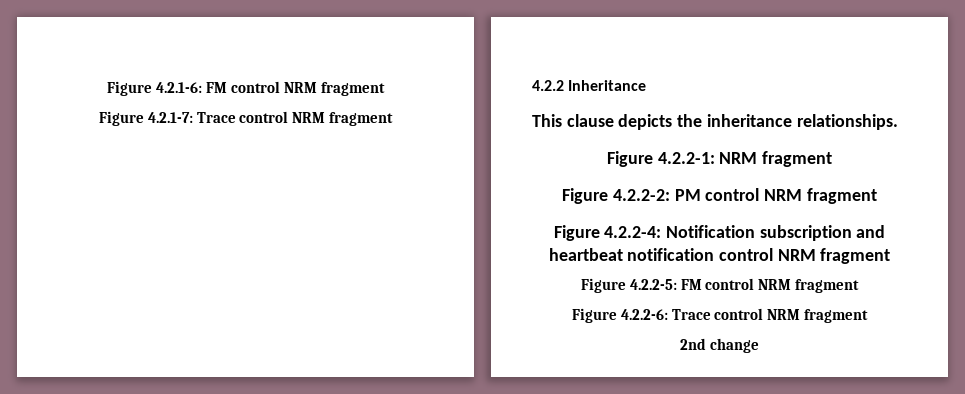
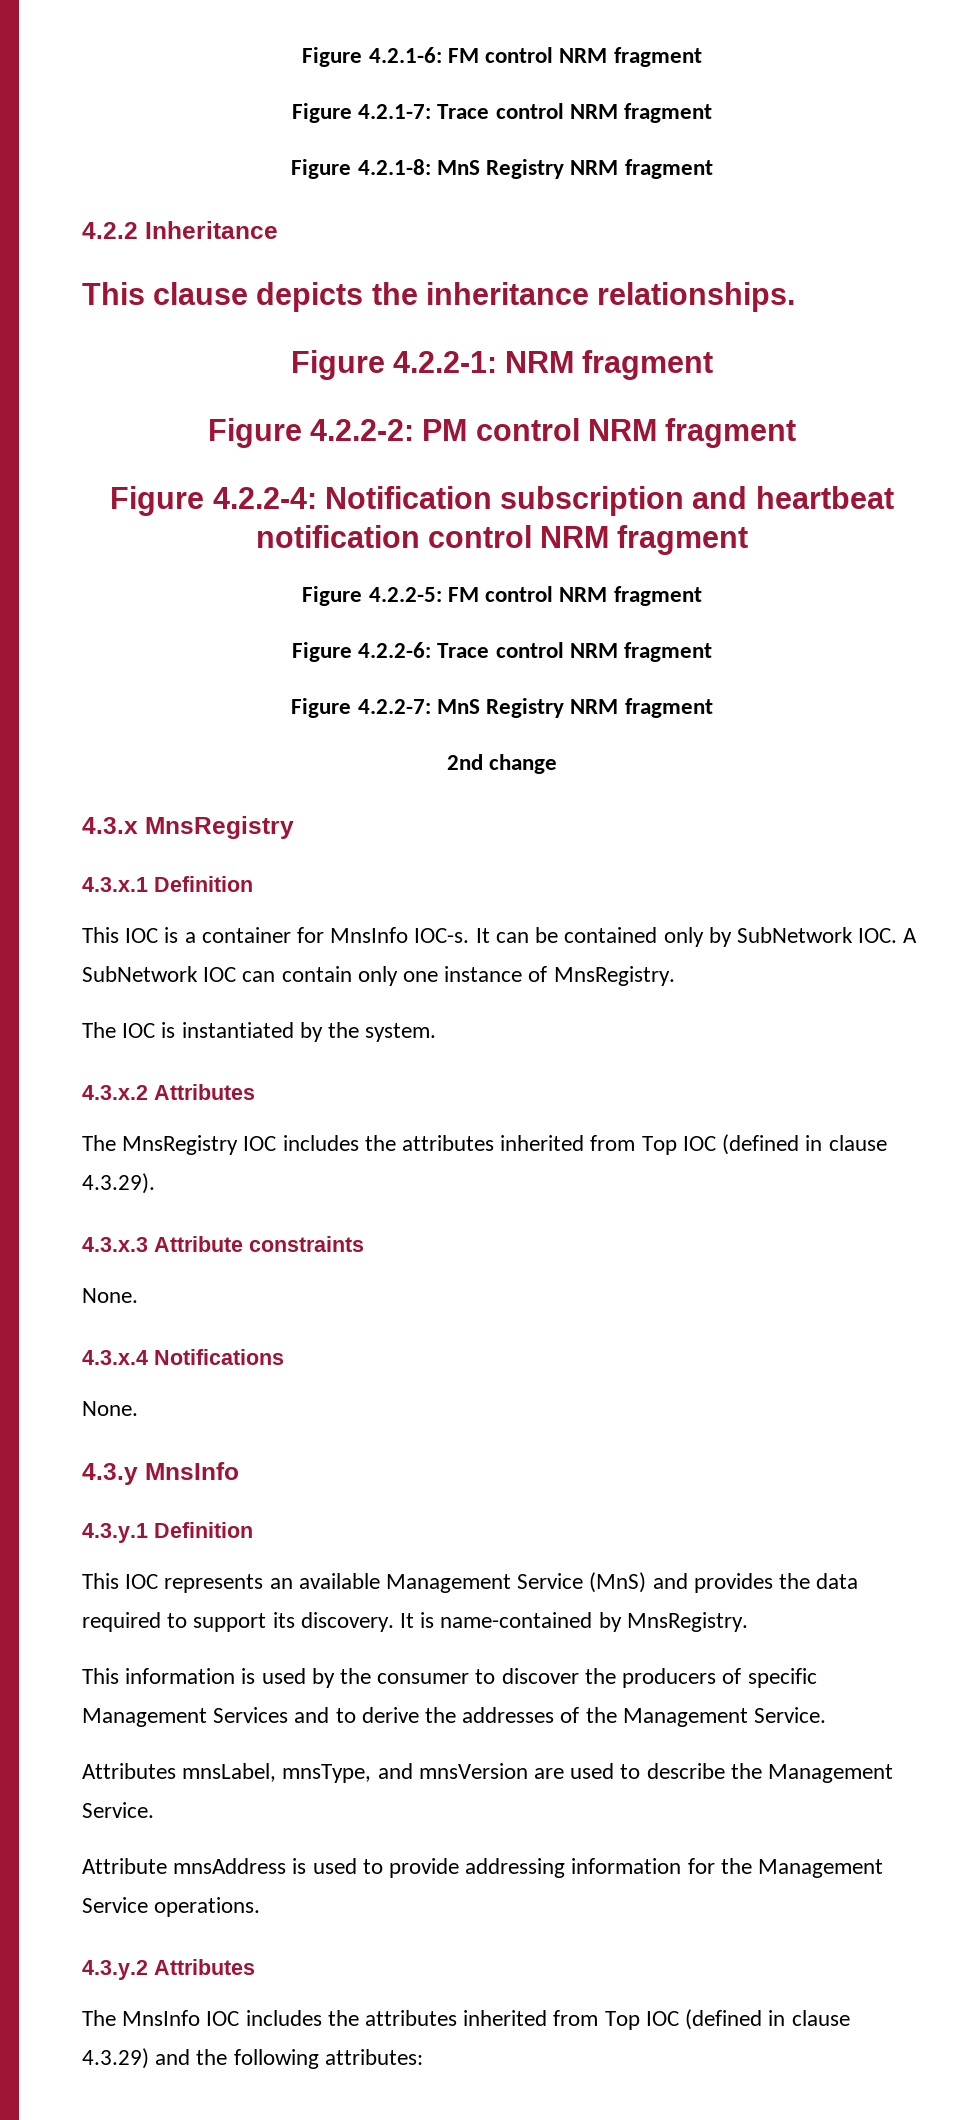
(394, 119) none -> [291,159,713,179] // Figure 4.2.1-8: MnS Registry NRM fragment
[680,338,759,353] 2nd change -> [291,698,713,718] [446,754,558,774] [82,816,294,839] [82,876,253,892] [82,927,918,947] [82,966,675,986] [82,1022,437,1042] [82,1084,255,1100] [82,1134,887,1155] [82,1173,155,1194] [82,1236,364,1252] [82,1288,138,1303] [82,1349,284,1365] [82,1401,138,1416] [82,1462,239,1485] [82,1522,253,1543] [82,1572,859,1593] [82,1612,748,1632] [82,1668,817,1688] [82,1707,827,1727] [82,1763,894,1783] [82,1802,154,1818] [82,1858,884,1878] [82,1897,261,1917] [82,1959,255,1980] [82,2009,850,2030] [82,2048,423,2069] Figure 4.2.2-7: MnS Registry NRM fragment // 2nd change // 4.3.x MnsRegistry // 4.3.x.1 Definition // This IOC is a container for MnsInfo IOC-s. It can be contained only by SubNetwork IOC. A SubNetwork IOC can contain only one instance of MnsRegistry. // The IOC is instantiated by the system. // 4.3.x.2 Attributes // The MnsRegistry IOC includes the attributes inherited from Top IOC (defined in clause 4.3.29). // 4.3.x.3 Attribute constraints // None. // 4.3.x.4 Notifications // None. // 4.3.y MnsInfo // 4.3.y.1 Definition // This IOC represents an available Management Service (MnS) and provides the data required to support its discovery. It is name-contained by MnsRegistry. // This information is used by the consumer to discover the producers of specific Management Services and to derive the addresses of the Management Service. // Attributes mnsLabel, mnsType, and mnsVersion are used to describe the Management Service. // Attribute mnsAddress is used to provide addressing information for the Management Service operations. // 4.3.y.2 Attributes // The MnsInfo IOC includes the attributes inherited from Top IOC (defined in clause 4.3.29) and the following attributes:

